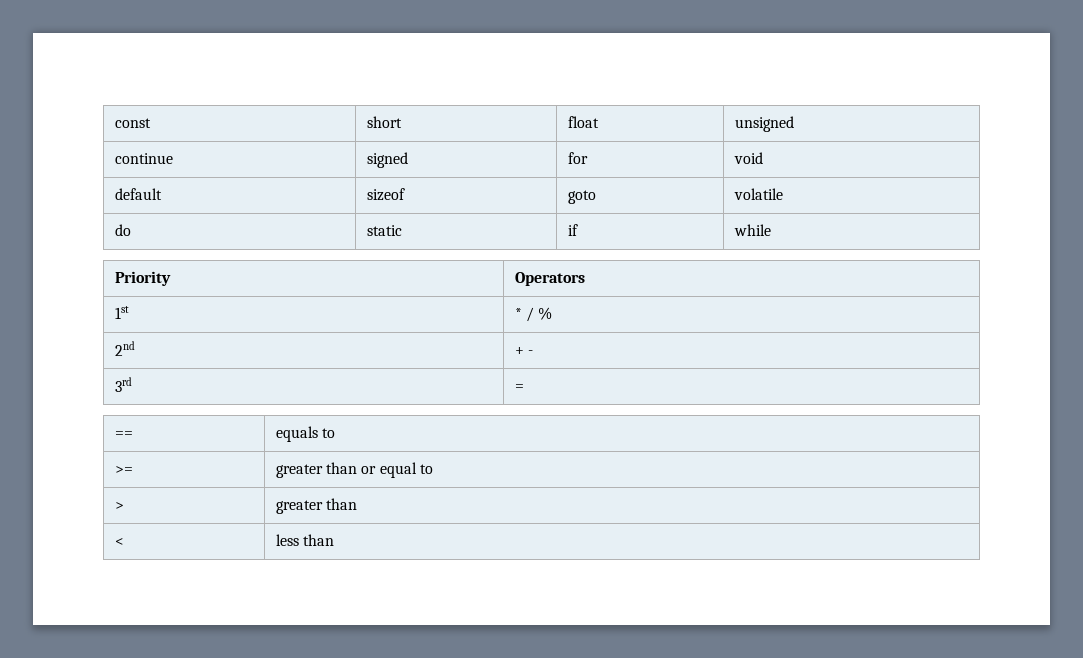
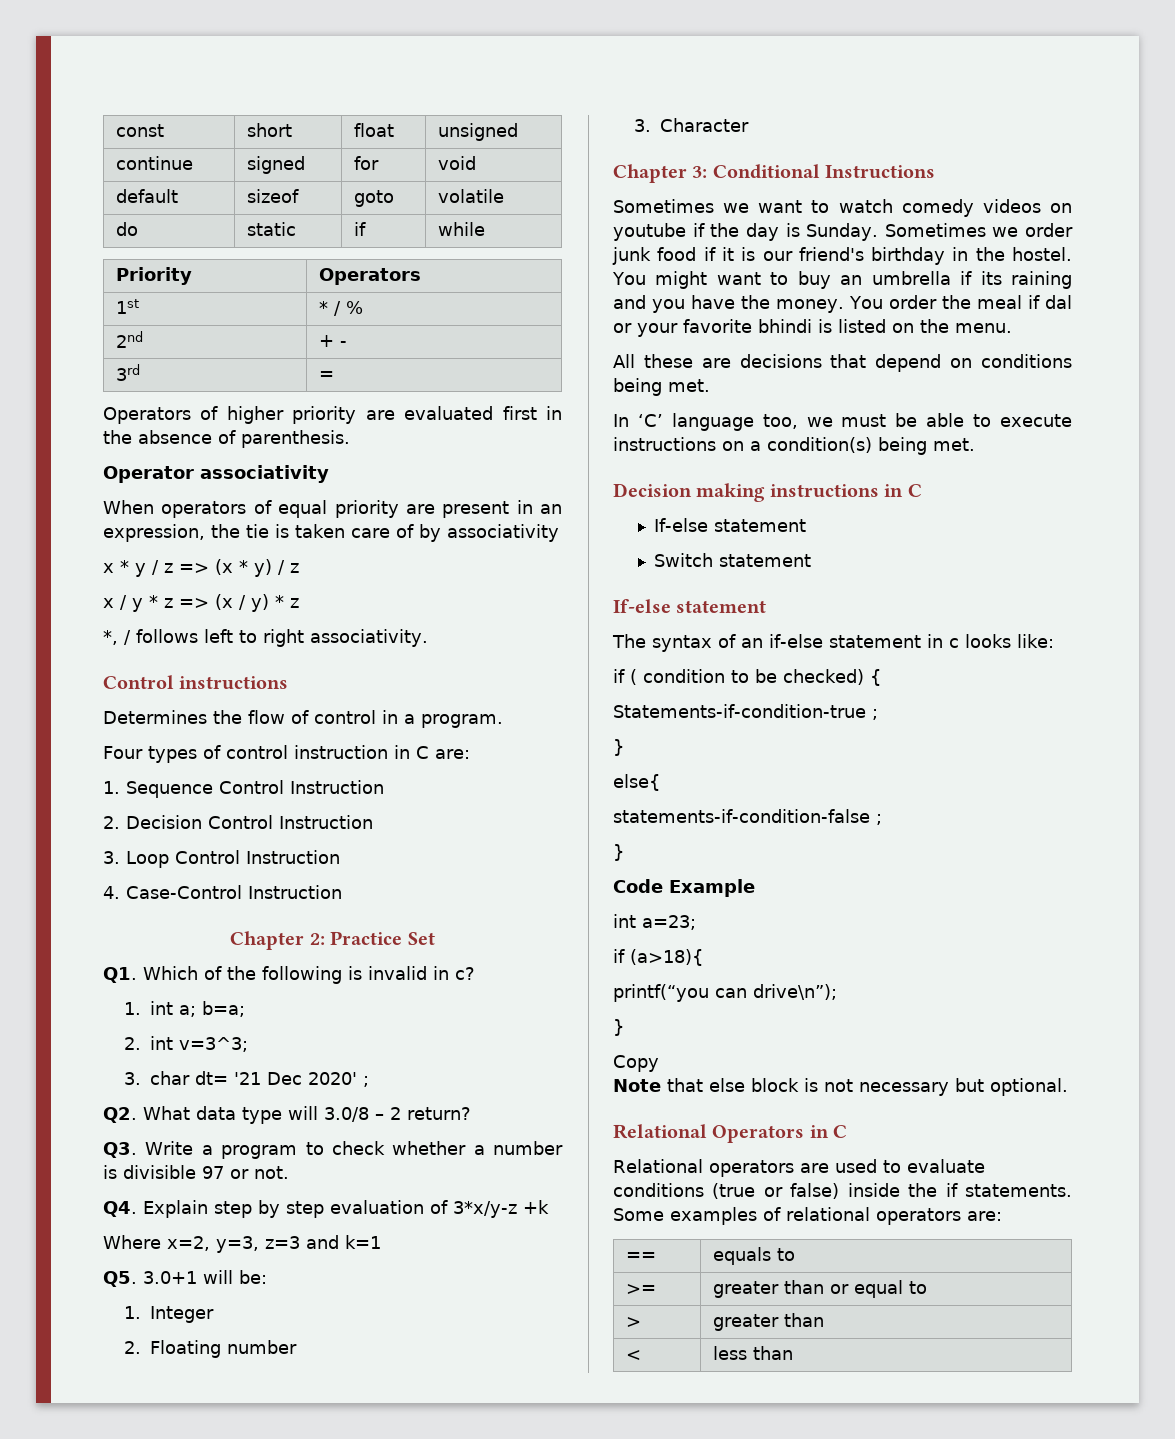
(524, 387) none -> [103,406,562,424] [103,430,350,448] [103,465,329,483] [103,500,562,518] [103,524,559,542] [103,559,299,577] [103,594,299,612] [103,629,428,647] [103,675,289,690] [103,710,503,728] [103,745,470,763] [103,780,384,798] [103,815,373,829] [103,850,340,868] [103,885,342,899] [230,931,435,950] [103,966,475,984] [124,1001,246,1017] [124,1036,249,1052] [124,1071,370,1087] [103,1106,471,1124] [103,1141,563,1159] [103,1165,289,1179] [103,1200,549,1218] [103,1235,381,1253] [103,1270,267,1287] [124,1306,215,1323] [124,1340,298,1358] [634,118,750,132] [613,164,936,183] [613,199,1072,217] [613,223,1073,241] [612,247,1072,265] [612,271,1072,289] [613,295,1072,313] [613,319,1012,337] [613,354,1072,372] [613,378,710,396] [613,413,1072,431] [613,437,975,455] [613,483,922,502] [653,518,806,532] [653,553,811,567] [613,599,767,613] [612,634,1054,652] [613,669,881,686] [613,704,878,720] [613,739,624,756] [613,774,660,791] [613,809,882,825] [613,844,624,861] [613,879,755,897] [613,914,696,930] [613,949,703,966] [613,984,837,1002] [613,1019,624,1036] [613,1055,659,1072] [613,1078,1068,1096] [613,1124,848,1143] [613,1159,985,1177] [613,1183,1072,1199] [613,1207,1002,1225] // Operators of higher priority are evaluated first in the absence of parenthesis. // Operator associativity // When operators of equal priority are present in an expression, the tie is taken care of by associativity // x * y / z => (x * y) / z // x / y * z => (x / y) * z // *, / follows left to right associativity. // Control instructions // Determines the flow of control in a program. // Four types of control instruction in C are: // 1. Sequence Control Instruction // 2. Decision Control Instruction // 3. Loop Control Instruction // 4. Case-Control Instruction // Chapter 2: Practice Set // Q1. Which of the following is invalid in c? // 1. int a; b=a; // 2. int v=3^3; // 3. char dt= '21 Dec 2020' ; // Q2. What data type will 3.0/8 – 2 return? // Q3. Write a program to check whether a number is divisible 97 or not. // Q4. Explain step by step evaluation of 3*x/y-z +k // Where x=2, y=3, z=3 and k=1 // Q5. 3.0+1 will be: // 1. Integer // 2. Floating number // 3. Character // Chapter 3: Conditional Instructions // Sometimes we want to watch comedy videos on youtube if the day is Sunday. Sometimes we order junk food if it is our friend's birthday in the hostel. You might want to buy an umbrella if its raining and you have the money. You order the meal if dal or your favorite bhindi is listed on the menu. // All these are decisions that depend on conditions being met. // In ‘C’ language too, we must be able to execute instructions on a condition(s) being met. // Decision making instructions in C // If-else statement // Switch statement // If-else statement // The syntax of an if-else statement in c looks like: // if ( condition to be checked) { // Statements-if-condition-true ; // } // else{ // statements-if-condition-false ; // } // Code Example // int a=23; // if (a>18){ // printf(“you can drive\n”); // } // Copy // Note that else block is not necessary but optional. // Relational Operators in C // Relational operators are used to evaluate conditions (true or false) inside the if statements. Some examples of relational operators are:

